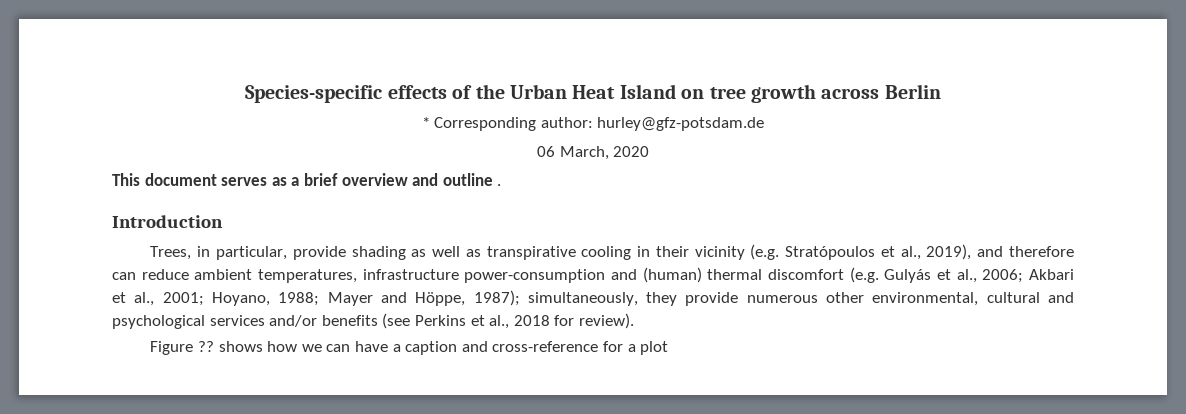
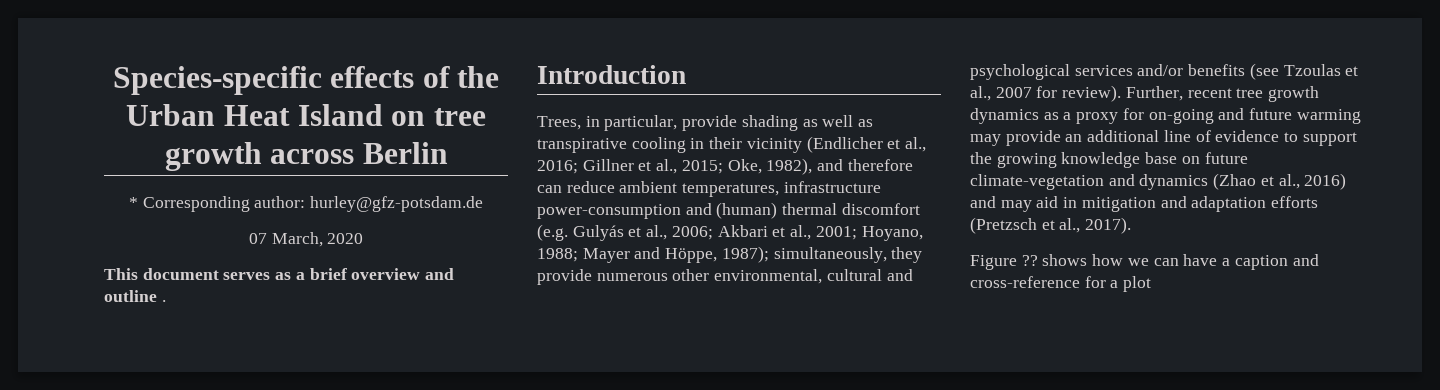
[536,146,555,157] 06 -> [248,233,267,244] 07
[750,244,972,260] (e.g. Stratópoulos et al., 2019), -> [806,136,927,153] [537,158,813,175] (Endlicher et al., 2016; Gillner et al., 2015; Oke, 1982),
[414,315,550,329] Perkins et al., 2018 -> [1283,64,1359,76] [970,86,1032,101] Tzoulas et al., 2007
(634, 321) none -> [1125,86,1320,102] [970,108,1361,124] [970,130,1357,146] [970,152,1248,168] [970,173,1347,190] [970,196,1319,212] [970,217,1132,234] Further, recent tree growth dynamics as a proxy for on-going and future warming may provide an additional line of evidence to support the growing knowledge base on future climate-vegetation and dynamics (Zhao et al., 2016) and may aid in mitigation and adaptation efforts (Pretzsch et al., 2017).

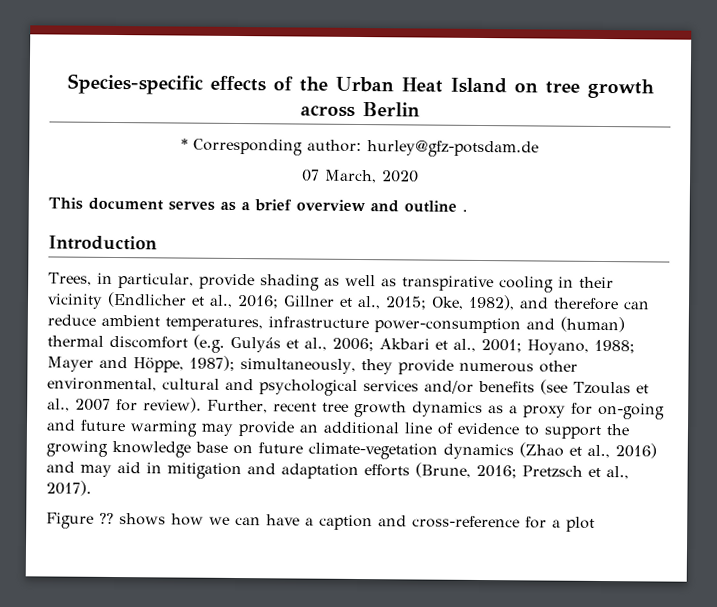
[1108,174,1135,186] and -> (438, 451) none
[970,217,1037,234] (Pretzsch -> [415,462,583,479] (Brune, 2016; Pretzsch

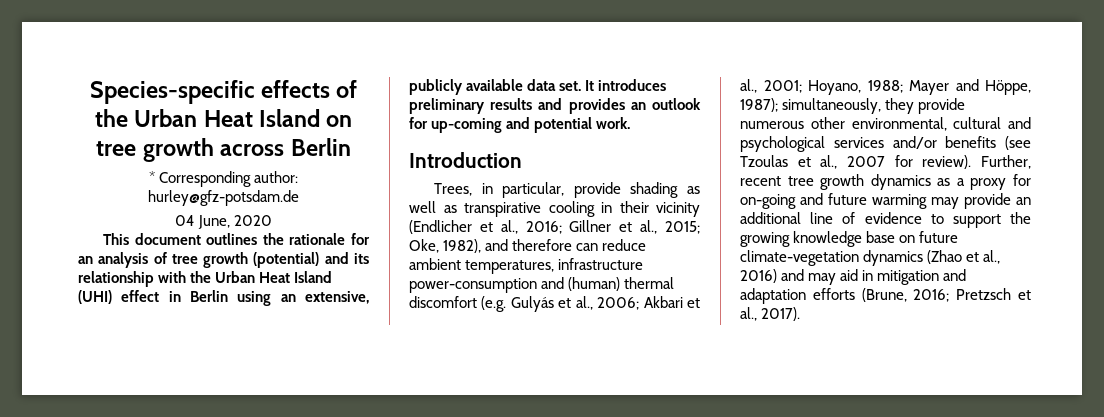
[300,169,377,184] 07 March, -> [175,215,230,229] 04 June,
[168,199,468,213] serves as a brief overview and outline . -> [206,233,370,245] [78,252,369,268] [78,271,333,287] [78,290,369,306] [409,79,667,95] [409,98,701,114] [409,117,631,133] outlines the rationale for an analysis of tree growth (potential) and its relationship with the Urban Heat Island (UHI) effect in Berlin using an extensive, publicly available data set. It introduces preliminary results and provides an outlook for up-coming and potential work.
[46,512,595,532] // Figure ?? shows how we can have a caption and cross-reference for a plot -> (801, 314) none

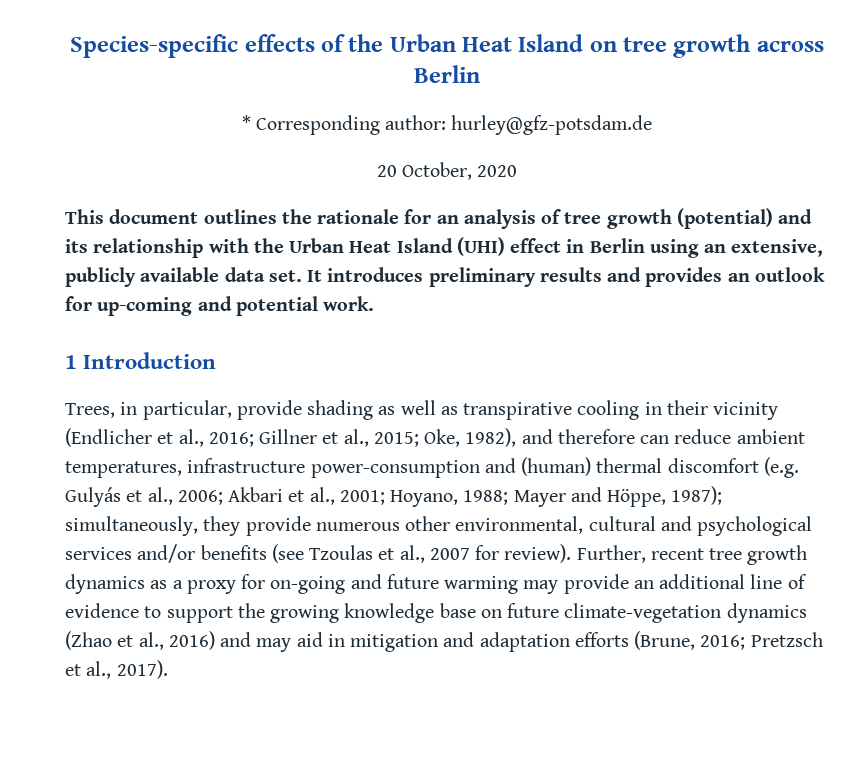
[175,215,230,229] 04 June, -> [376,162,472,180] 20 October,
(631, 123) none -> [65,355,77,369] 1

